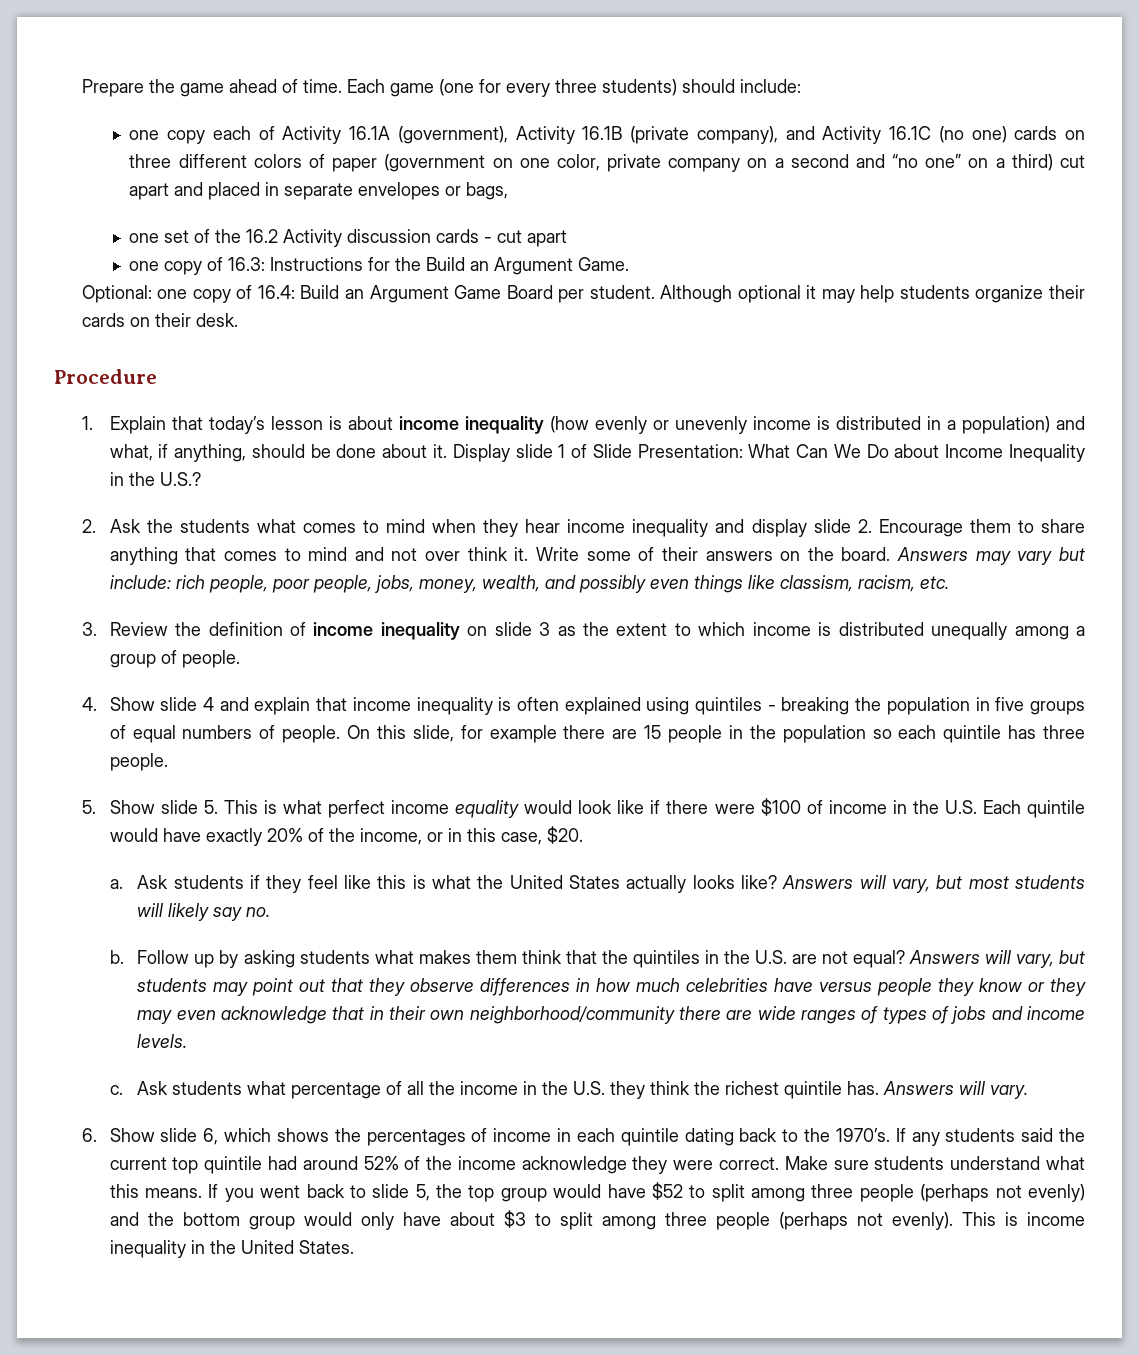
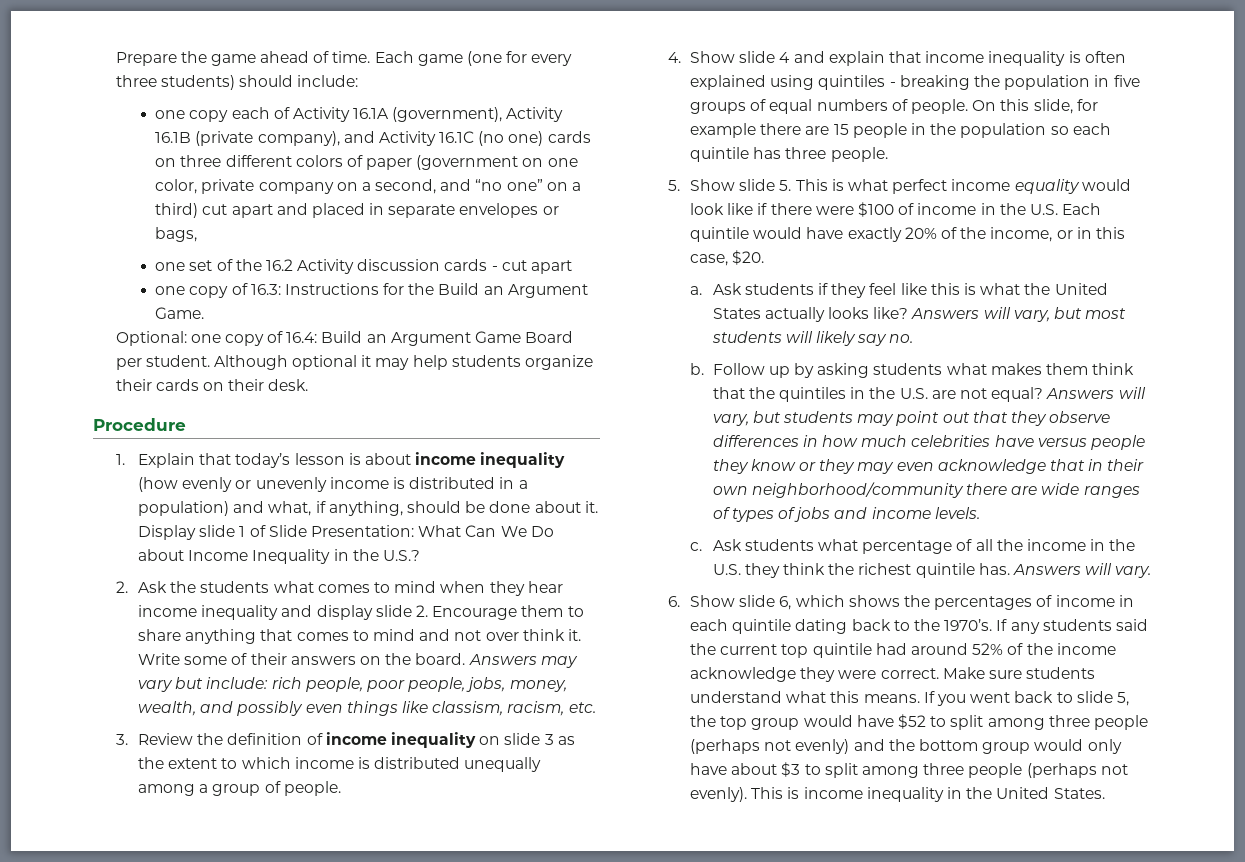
[790,154,849,168] second -> [375,179,437,194] second,

